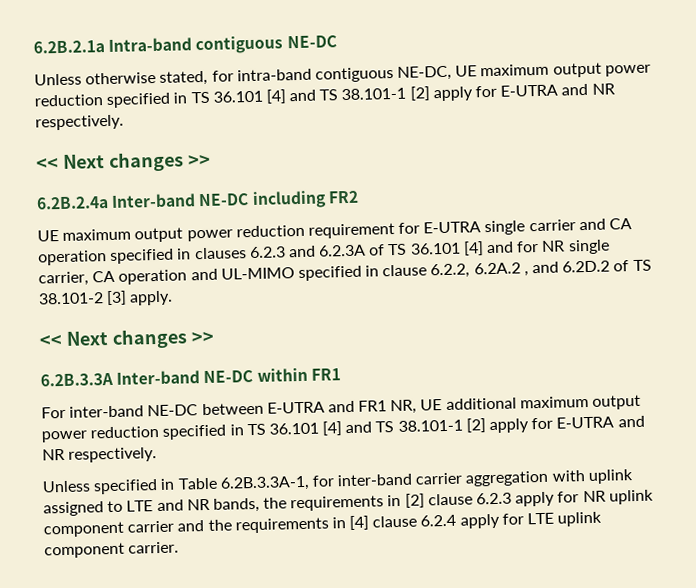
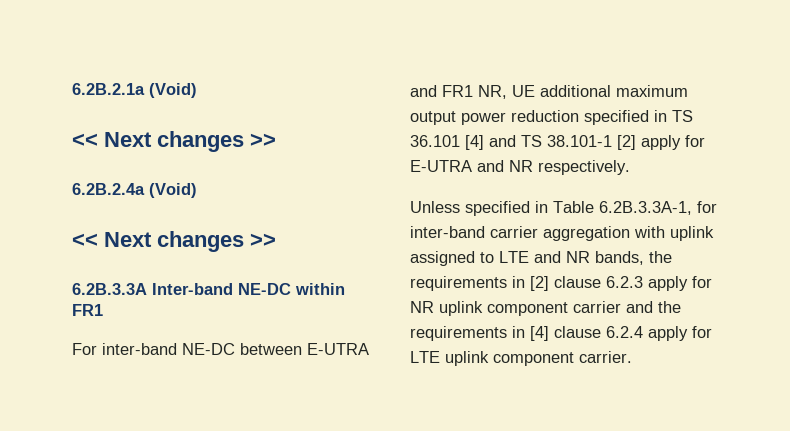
[108,35,337,55] [34,62,651,86] [34,83,615,109] [35,114,124,131] Intra-band contiguous NE-DC // Unless otherwise stated, for intra-band contiguous NE-DC, UE maximum output power reduction specified in TS 36.101 [4] and TS 38.101-1 [2] apply for E-UTRA and NR respectively. -> [149,83,197,98] (Void)
[111,190,359,209] [37,218,633,243] [38,239,610,266] [38,259,652,287] [38,290,174,306] Inter-band NE-DC including FR2 // UE maximum output power reduction requirement for E-UTRA single carrier and CA operation specified in clauses 6.2.3 and 6.2.3A of TS 36.101 [4] and for NR single carrier, CA operation and UL-MIMO specified in clause 6.2.2, 6.2A.2 , and 6.2D.2 of TS 38.101-2 [3] apply. -> [149,183,197,198] (Void)

